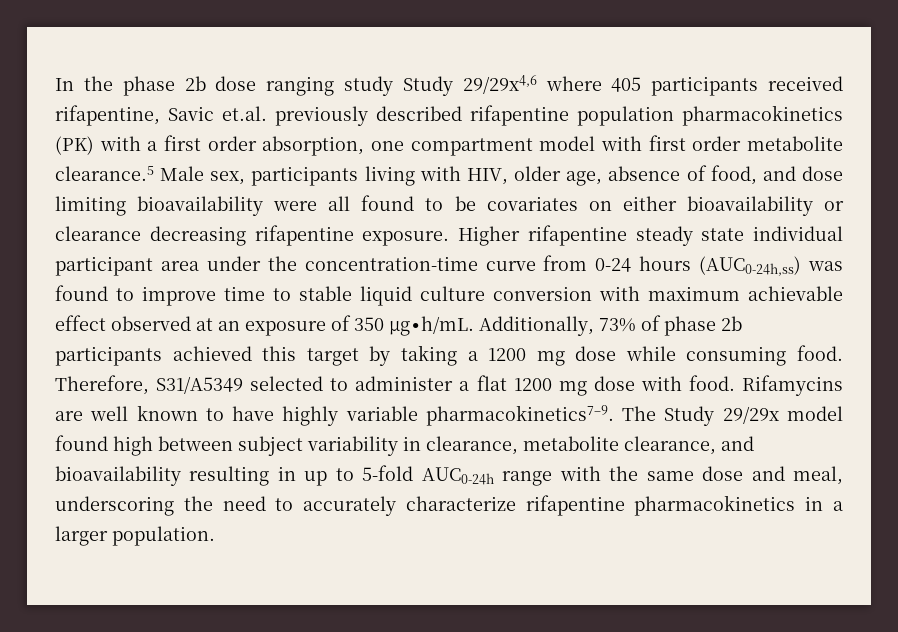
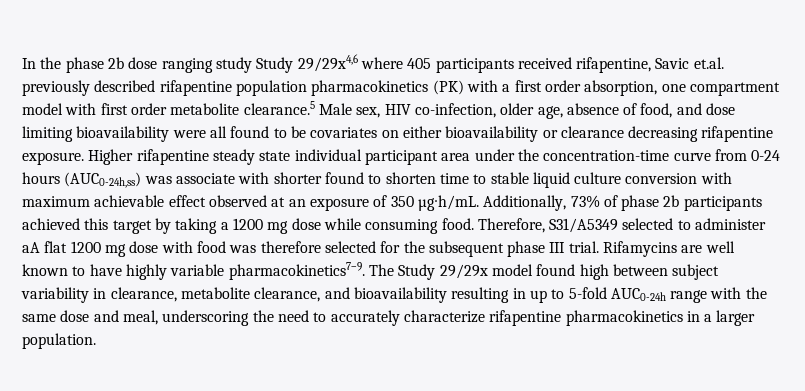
[251,166,508,186] participants living with HIV, -> [384,103,496,118] HIV co-infection,
[55,285,216,306] found to improve -> [175,172,436,184] associate with shorter found to shorten
[459,381,470,391] a -> [22,242,40,253] aA
[688,375,735,391] food. -> [196,241,599,257] food was therefore selected for the subsequent phase III trial.

